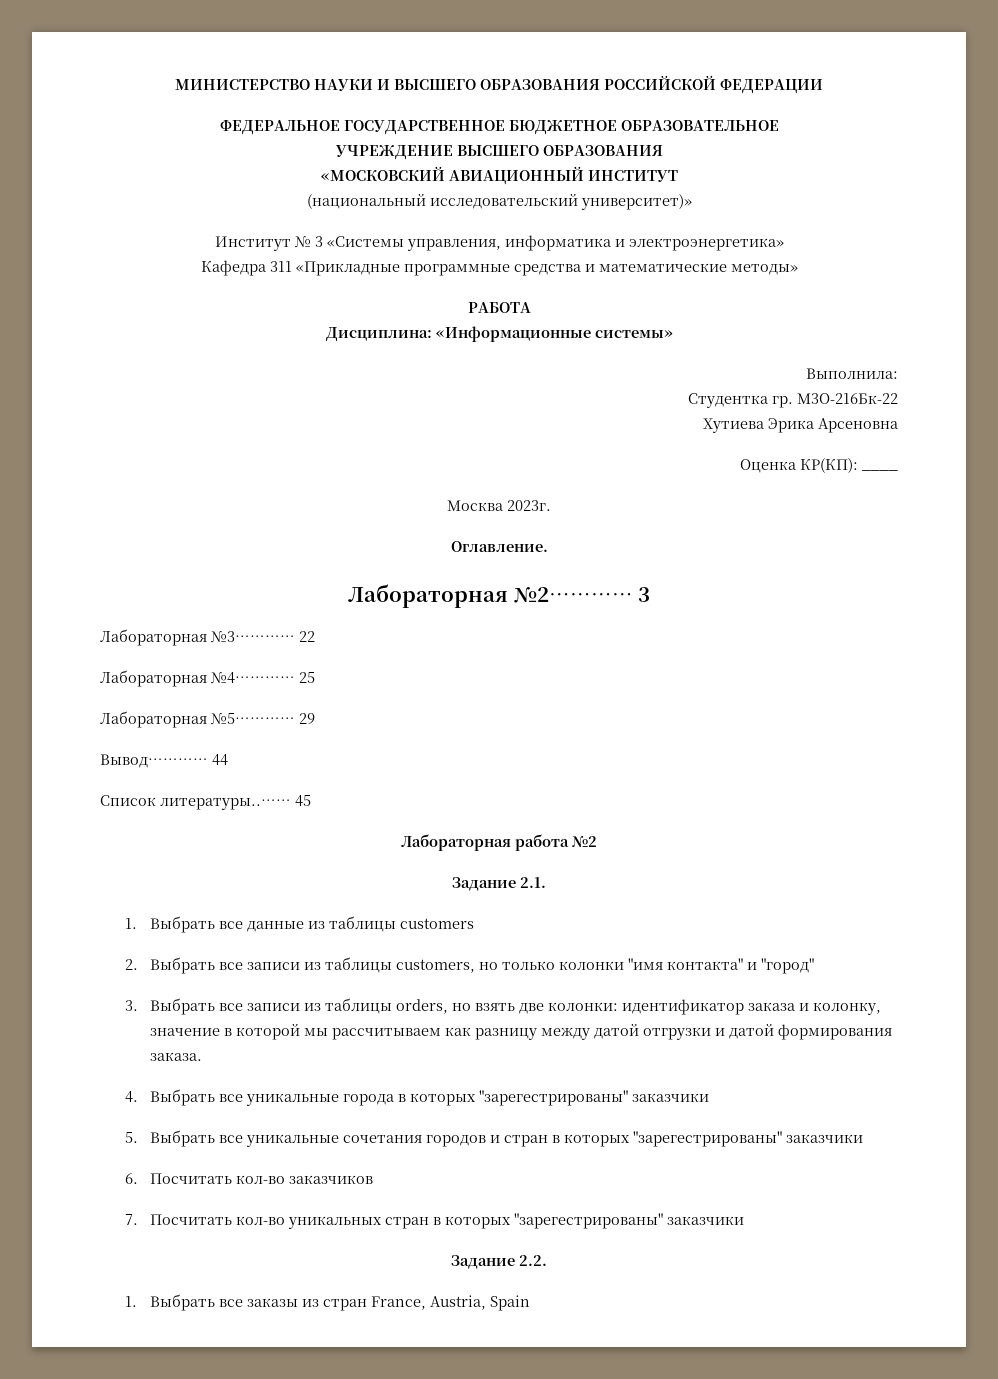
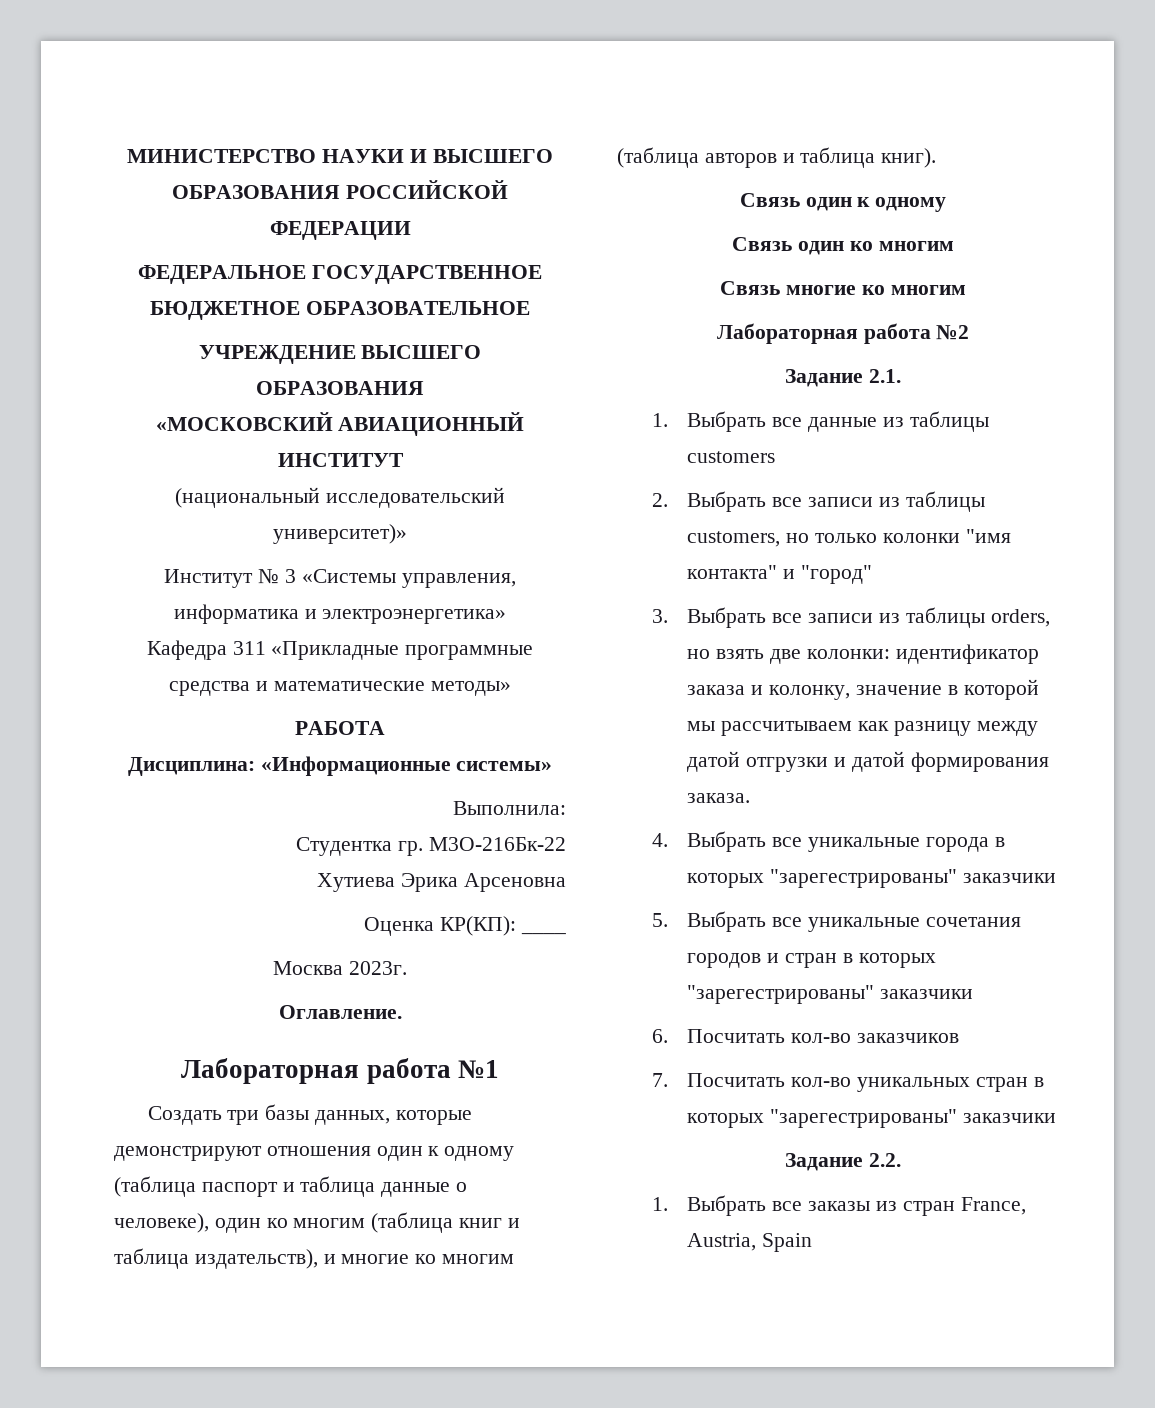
[513,587,651,603] [100,629,315,646] [100,670,315,687] [100,711,315,728] [100,754,228,768] [100,795,311,810] №2………… 3 // Лабораторная №3………… 22 // Лабораторная №4………… 25 // Лабораторная №5………… 29 // Вывод………… 44 // Список литературы..…… 45 -> [366,1058,499,1084] [147,1104,472,1125] [114,1146,515,1161] [114,1176,468,1197] [114,1212,520,1233] [114,1248,515,1269] [617,147,937,168] [739,193,947,212] [732,237,954,255] [720,281,966,295] работа №1 // Создать три базы данных, которые демонстрируют отношения один к одному (таблица паспорт и таблица данные о человеке), один ко многим (таблица книг и таблица издательств), и многие ко многим (таблица авторов и таблица книг). // Связь один к одному // Связь один ко многим // Связь многие ко многим

